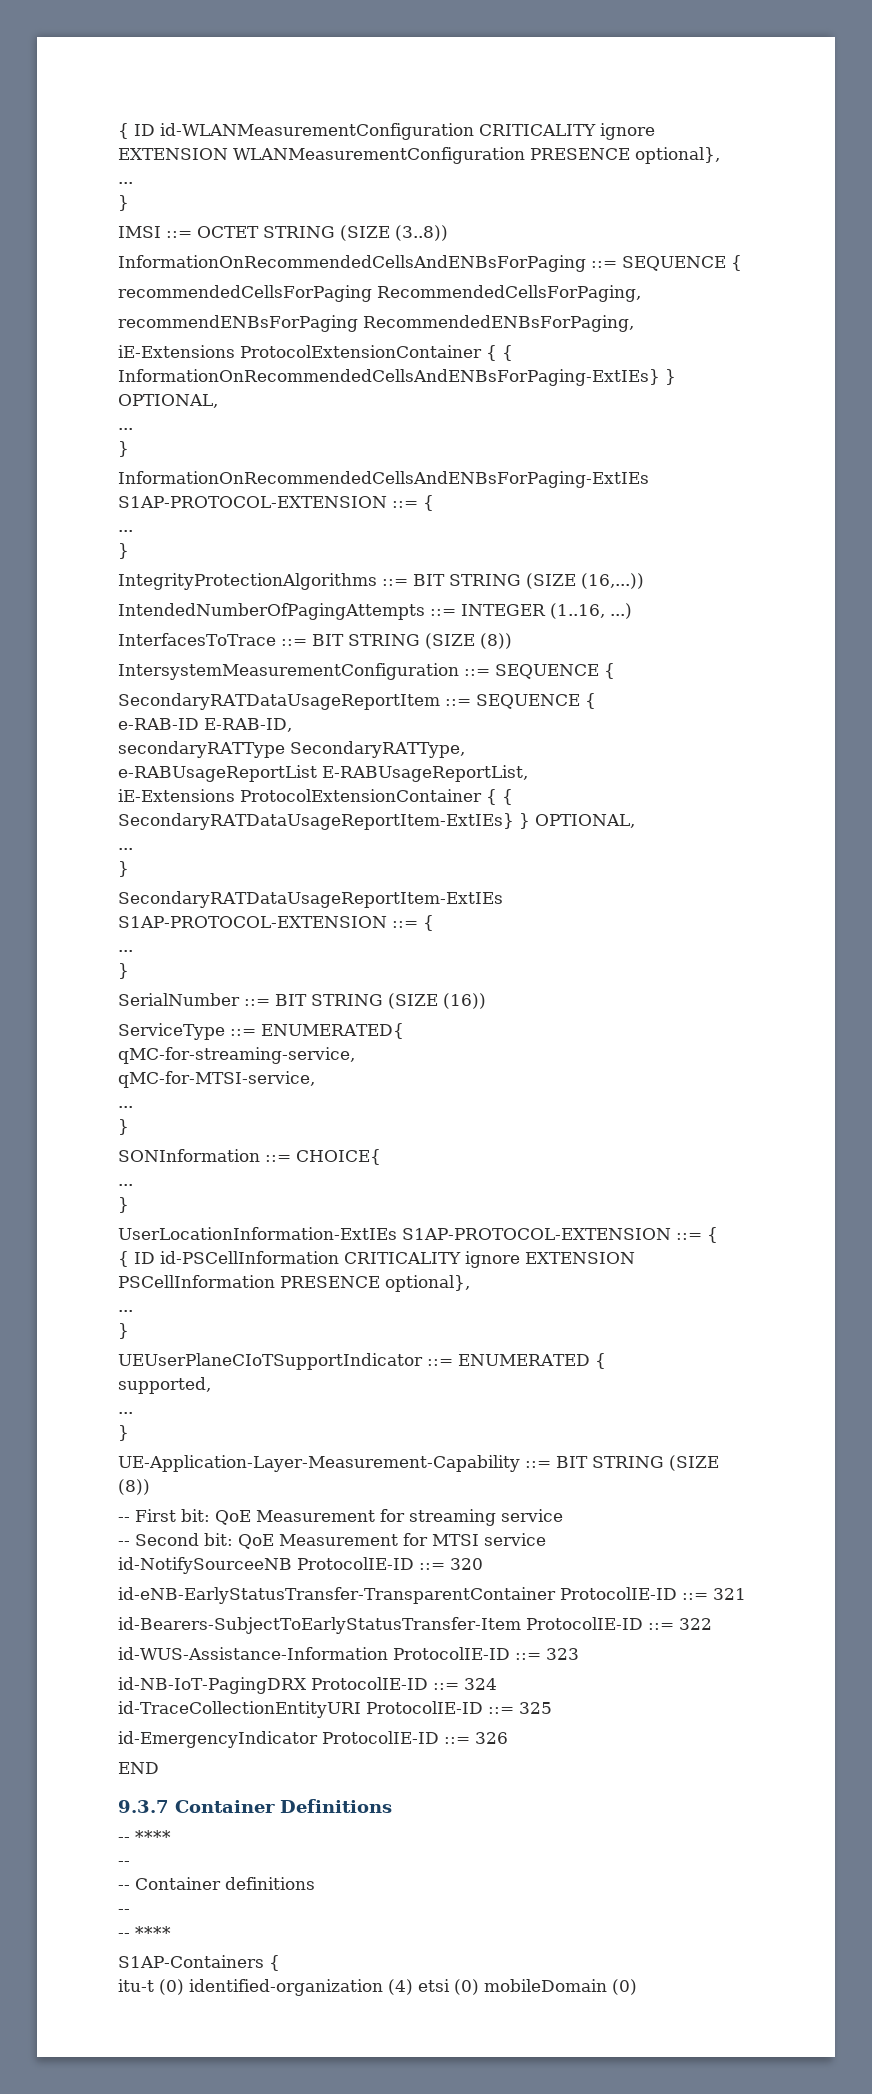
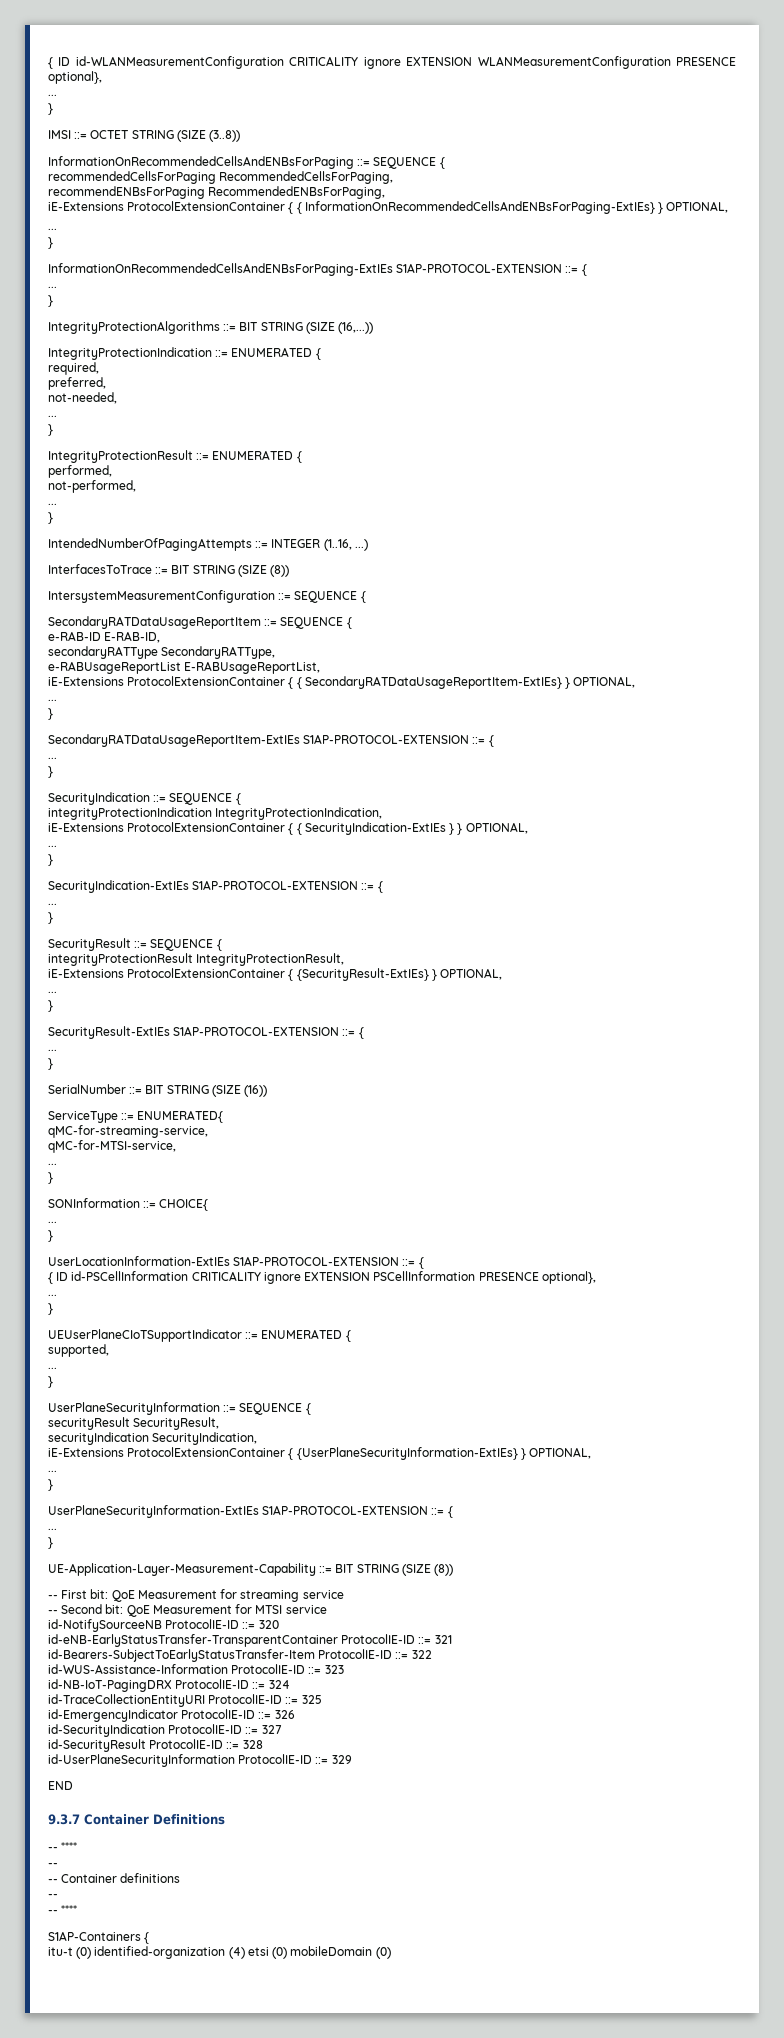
(644, 581) none -> [48,347,321,360] [48,362,99,375] [48,377,106,390] [48,392,117,404] [48,415,57,417] [48,424,53,436] [48,450,302,463] [48,465,112,478] [48,480,136,493] [48,503,57,505] [48,512,53,524] // IntegrityProtectionIndication ::= ENUMERATED { // required, // preferred, // not-needed, // ... // } // IntegrityProtectionResult ::= ENUMERATED { // performed, // not-performed, // ... // }
(129, 971) none -> [48,792,241,805] [48,807,383,820] [48,822,528,835] [48,845,57,847] [48,854,53,866] [48,880,383,893] [48,903,57,905] [48,912,53,924] [48,938,222,951] [48,953,345,966] [48,968,503,981] [48,991,57,993] [48,1000,53,1012] [48,1026,364,1039] [48,1049,57,1051] [48,1058,53,1070] // SecurityIndication ::= SEQUENCE { // integrityProtectionIndication IntegrityProtectionIndication, // iE-Extensions ProtocolExtensionContainer { { SecurityIndication-ExtIEs } } OPTIONAL, // ... // } // SecurityIndication-ExtIEs S1AP-PROTOCOL-EXTENSION ::= { // ... // } // SecurityResult ::= SEQUENCE { // integrityProtectionResult IntegrityProtectionResult, // iE-Extensions ProtocolExtensionContainer { {SecurityResult-ExtIEs} } OPTIONAL, // ... // } // SecurityResult-ExtIEs S1AP-PROTOCOL-EXTENSION ::= { // ... // }
(129, 1433) none -> [48,1402,311,1415] [48,1417,220,1430] [48,1432,258,1445] [48,1447,592,1460] [48,1470,57,1472] [48,1479,53,1491] [48,1505,453,1518] [48,1528,57,1530] [48,1537,53,1549] // UserPlaneSecurityInformation ::= SEQUENCE { // securityResult SecurityResult, // securityIndication SecurityIndication, // iE-Extensions ProtocolExtensionContainer { {UserPlaneSecurityInformation-ExtIEs} } OPTIONAL, // ... // } // UserPlaneSecurityInformation-ExtIEs S1AP-PROTOCOL-EXTENSION ::= { // ... // }
(508, 1738) none -> [48,1724,282,1737] [48,1739,263,1752] [48,1754,352,1767] // id-SecurityIndication ProtocolIE-ID ::= 327 // id-SecurityResult ProtocolIE-ID ::= 328 // id-UserPlaneSecurityInformation ProtocolIE-ID ::= 329

